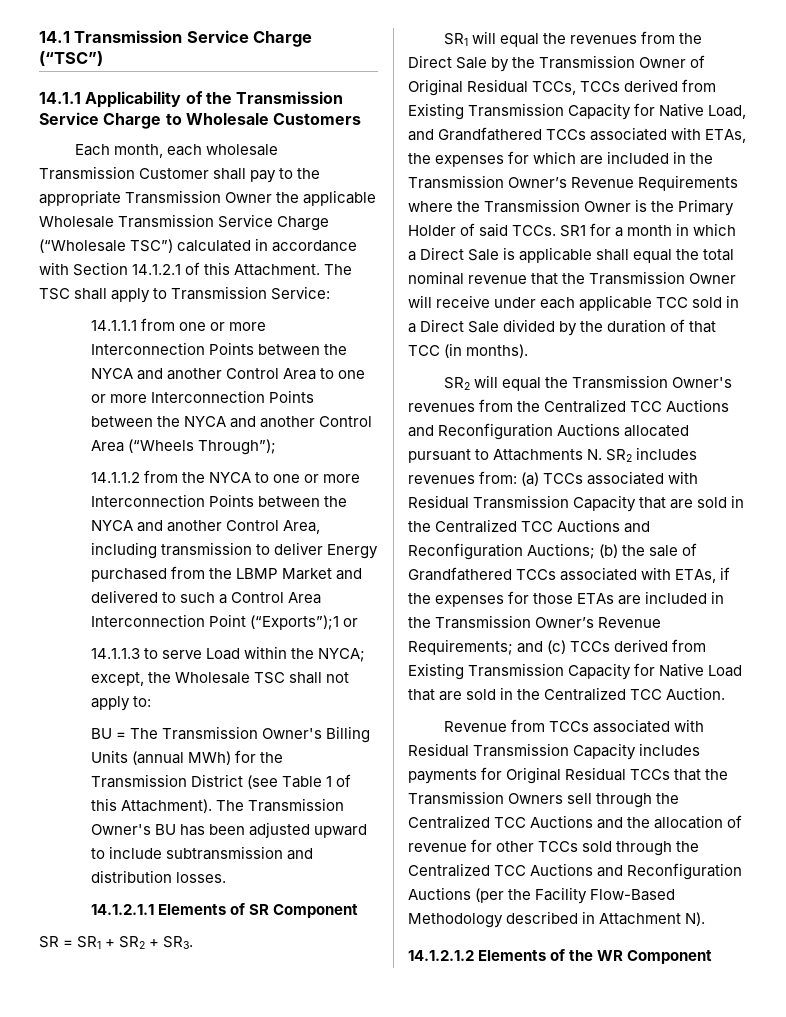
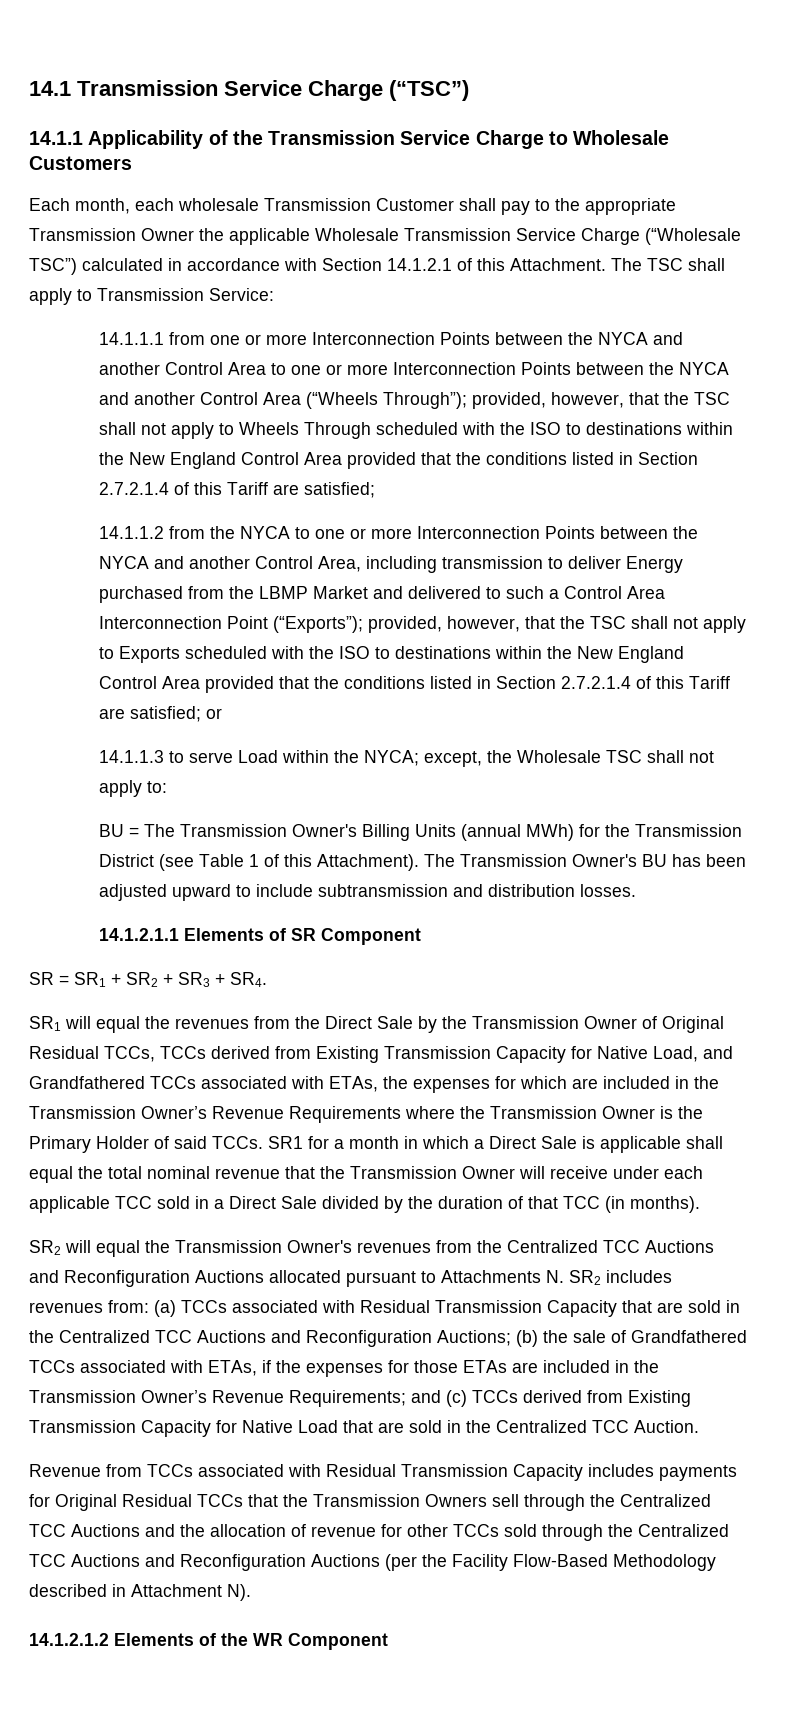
(277, 447) none -> [472,392,731,409] [99,422,734,439] [99,452,699,469] [99,482,376,498] provided, however, that the TSC shall not apply to Wheels Through scheduled with the ISO to destinations within the New England Control Area provided that the conditions listed in Section 2.7.2.1.4 of this Tariff are satisfied;
[250,615,340,630] (“Exports”);1 -> [273,616,747,633] [99,646,685,663] [99,676,731,693] [99,706,202,722] (“Exports”); provided, however, that the TSC shall not apply to Exports scheduled with the ISO to destinations within the New England Control Area provided that the conditions listed in Section 2.7.2.1.4 of this Tariff are satisfied;
[163,936,194,949] SR3. -> [178,972,267,987] SR3 + SR4.

